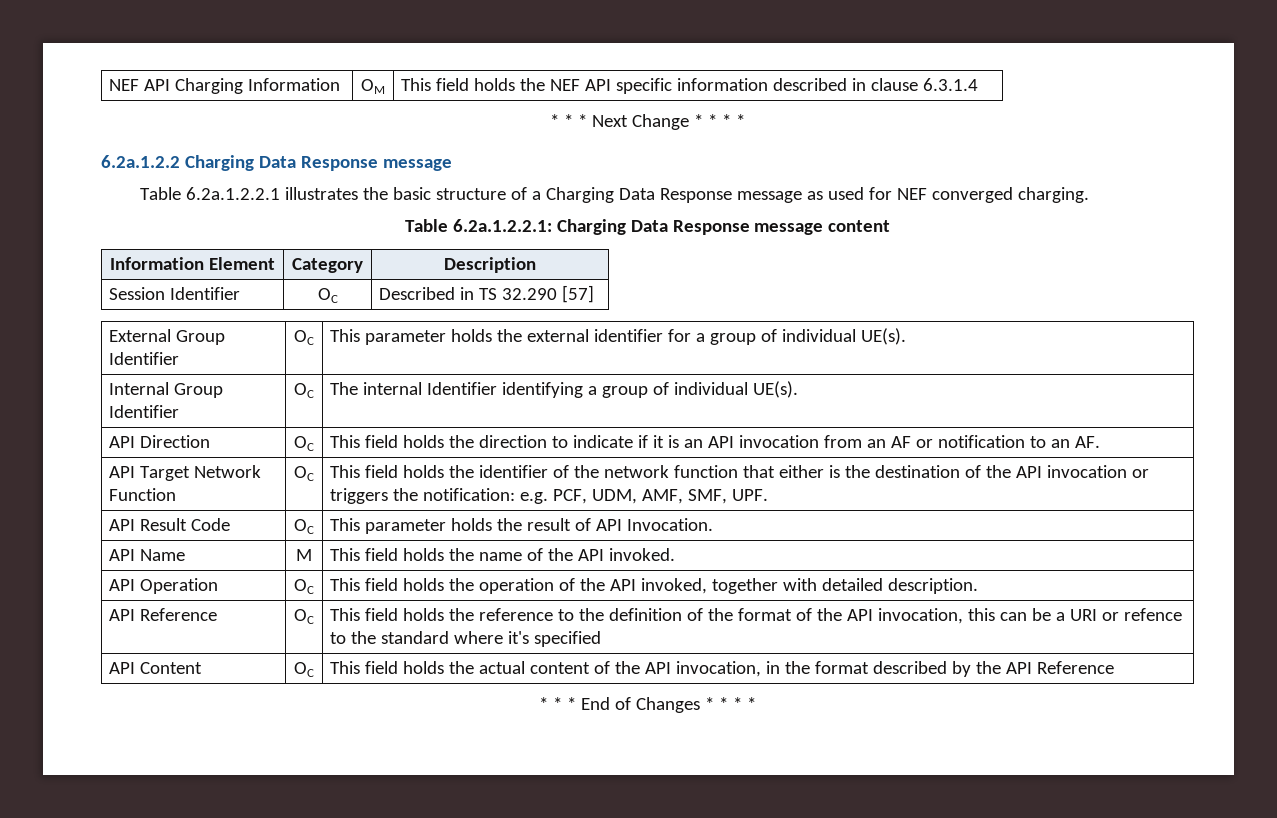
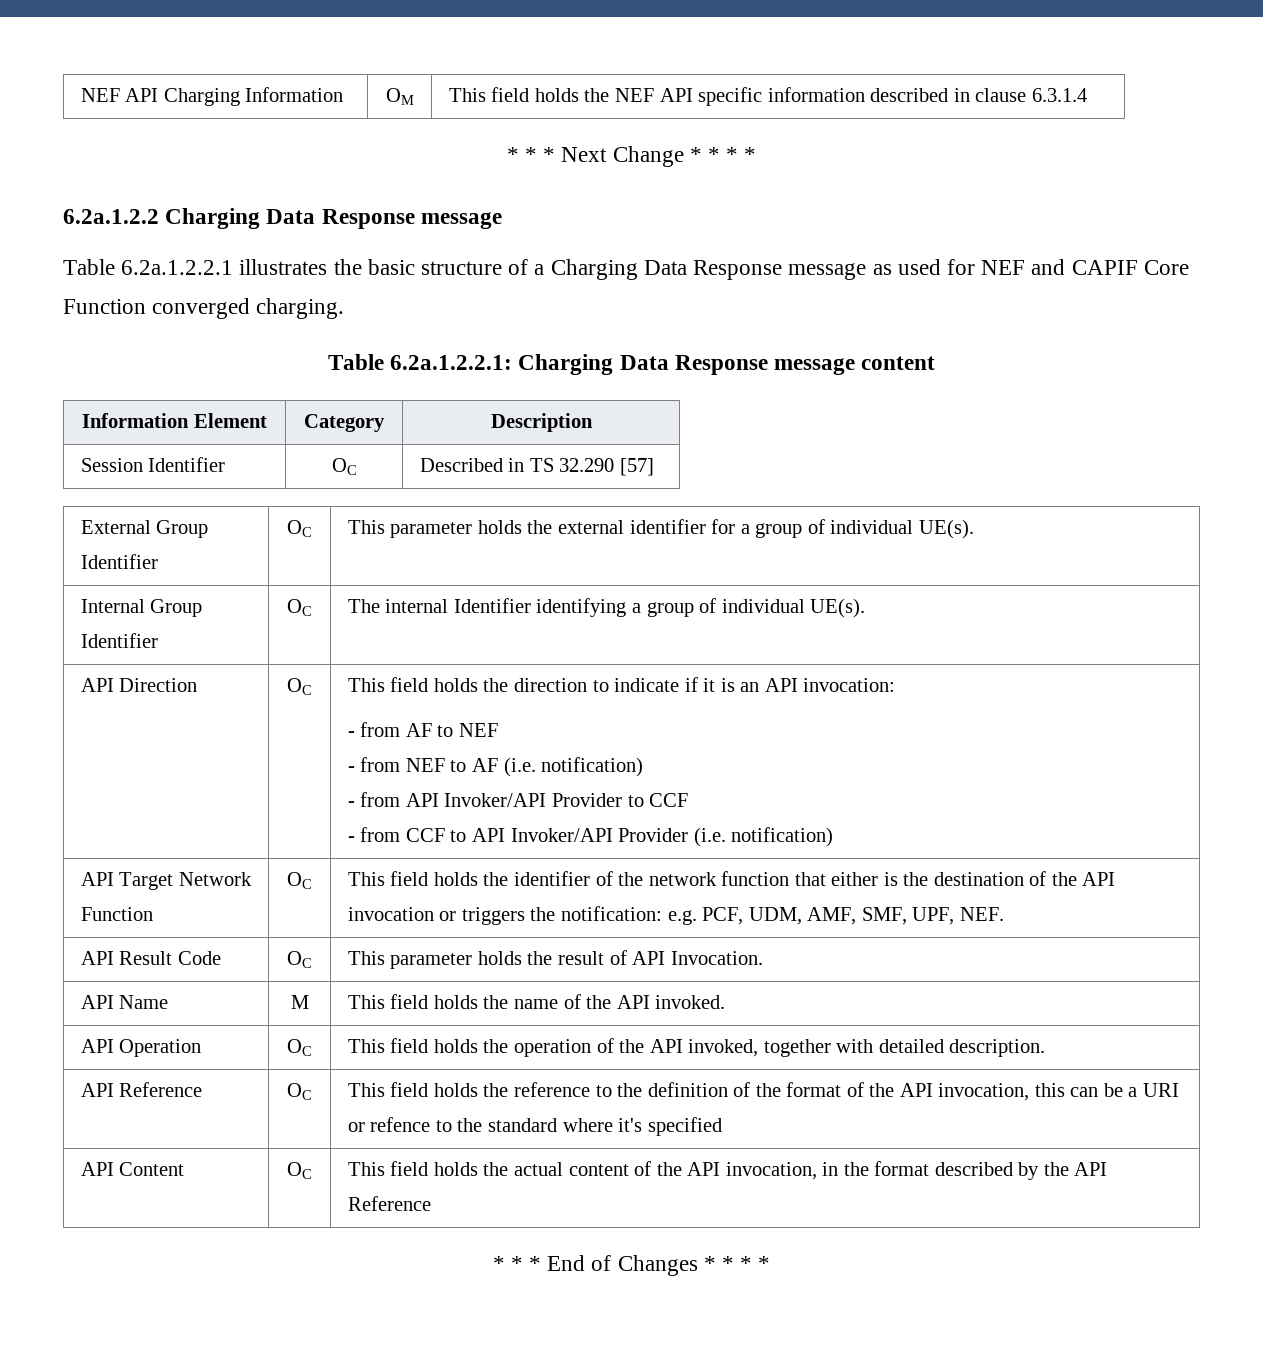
(927, 194) none -> [1031,259,1189,275] [63,299,146,314] and CAPIF Core Function
[738,435,1100,448] invocation from an AF or notification to an AF. -> [803,678,896,692] [347,722,498,737] [347,757,644,777] [347,792,689,807] [347,827,834,847] invocation: // - from AF to NEF // - from NEF to AF (i.e. notification) // - from API Invoker/API Provider to CCF // - from CCF to API Invoker/API Provider (i.e. notification)
[731,489,768,501] UPF. -> [912,907,1004,925] UPF, NEF.

